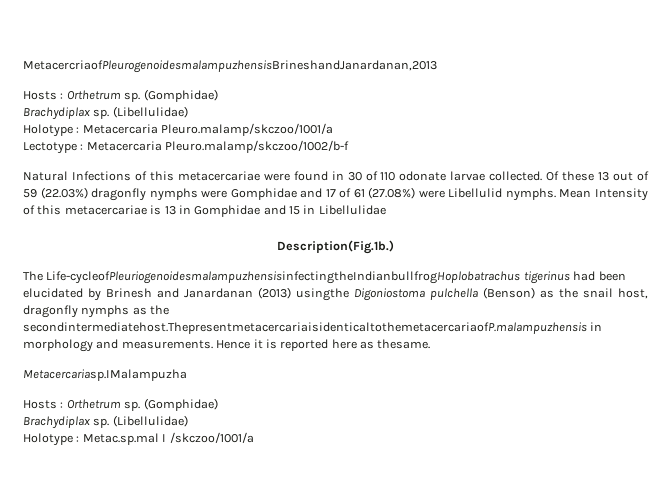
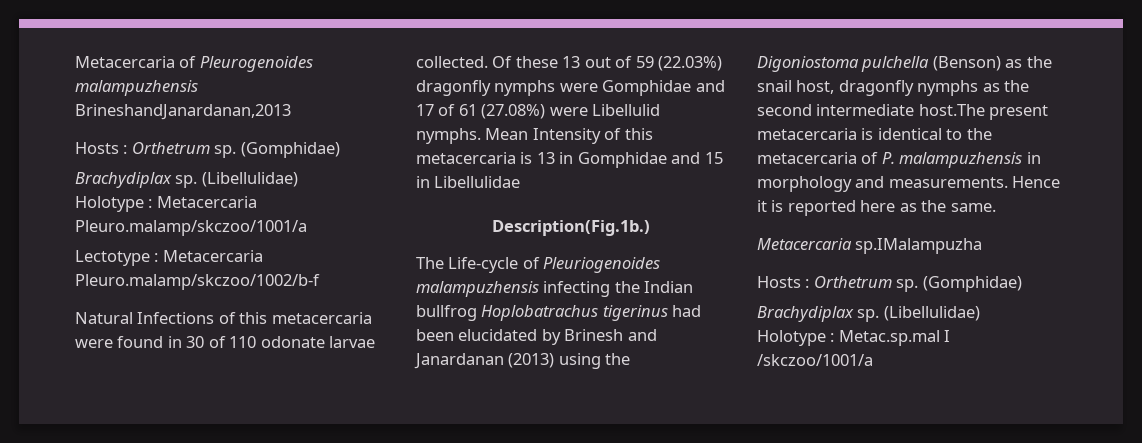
[23,60,437,73] MetacercriaofPleurogenoidesmalampuzhensisBrineshandJanardanan,2013 -> [75,56,313,72] [75,80,198,96] [75,104,291,120] Metacercaria of Pleurogenoides malampuzhensis BrineshandJanardanan,2013
[177,171,260,181] metacercariae -> [271,312,372,324] metacercaria
[64,205,147,215] metacercariae -> [416,152,516,164] metacercaria
[46,271,521,284] Life-cycleofPleuriogenoidesmalampuzhensisinfectingtheIndianbullfrogHoplobatrachus -> [448,257,661,273] [416,281,694,297] [416,305,599,321] Life-cycle of Pleuriogenoides malampuzhensis infecting the Indian bullfrog Hoplobatrachus
[296,288,349,301] usingthe -> [558,353,631,369] using the
[23,322,587,334] secondintermediatehost.ThepresentmetacercariaisidenticaltothemetacercariaofP.malampuzhensis -> [757,104,1049,120] [757,128,992,140] [757,152,1023,168] second intermediate host.The present metacercaria is identical to the metacercaria of P. malampuzhensis
[377,339,431,349] [23,369,187,381] thesame. // Metacercariasp.IMalampuzha -> [921,200,996,212] [757,238,983,254] the same. // Metacercaria sp.IMalampuzha

